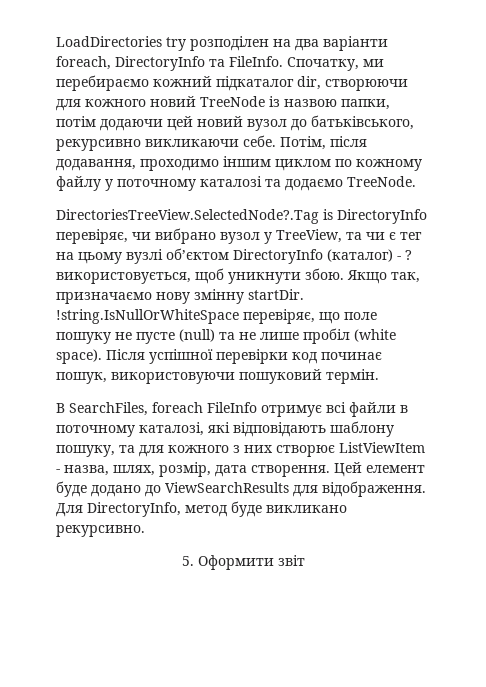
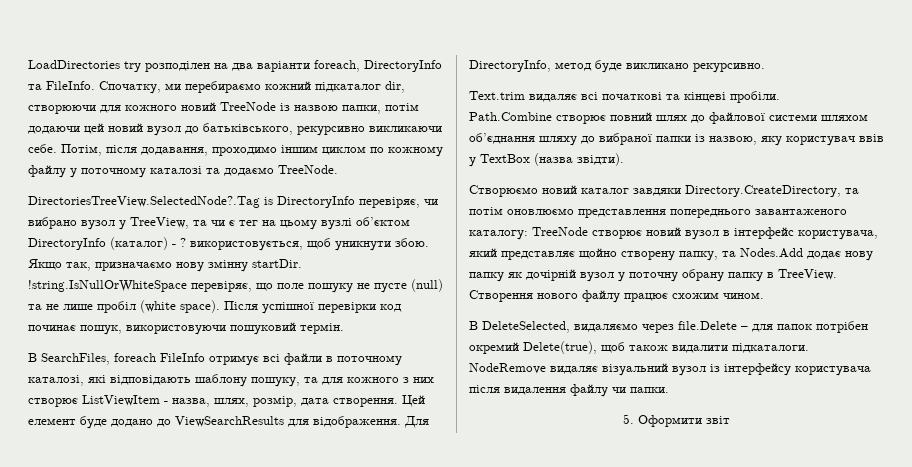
(145, 531) none -> [469,91,780,103] [469,112,868,124] [469,133,884,146] [469,153,624,167] [469,185,859,197] [469,207,847,218] [469,227,878,240] [469,248,873,261] [469,269,837,282] [469,290,764,303] [469,321,868,333] [469,341,809,354] [469,363,871,376] [469,384,669,397] // Text.trim видаляє всі початкові та кінцеві пробіли. // Path.Combine створює повний шлях до файлової системи шляхом об’єднання шляху до вибраної папки із назвою, яку користувач ввів у TextBox (назва звідти). // Створюємо новий каталог завдяки Directory.CreateDirectory, та потім оновлюємо представлення попереднього завантаженого каталогу: TreeNode створює новий вузол в інтерфейс користувача, який представляє щойно створену папку, та Nodes.Add додає нову папку як дочірній вузол у поточну обрану папку в TreeView. Створення нового файлу працює схожим чином. // В DeleteSelected, видаляємо через file.Delete – для папок потрібен окремий Delete(true), щоб також видалити підкаталоги. NodeRemove видаляє візуальний вузол із інтерфейсу користувача після видалення файлу чи папки.

